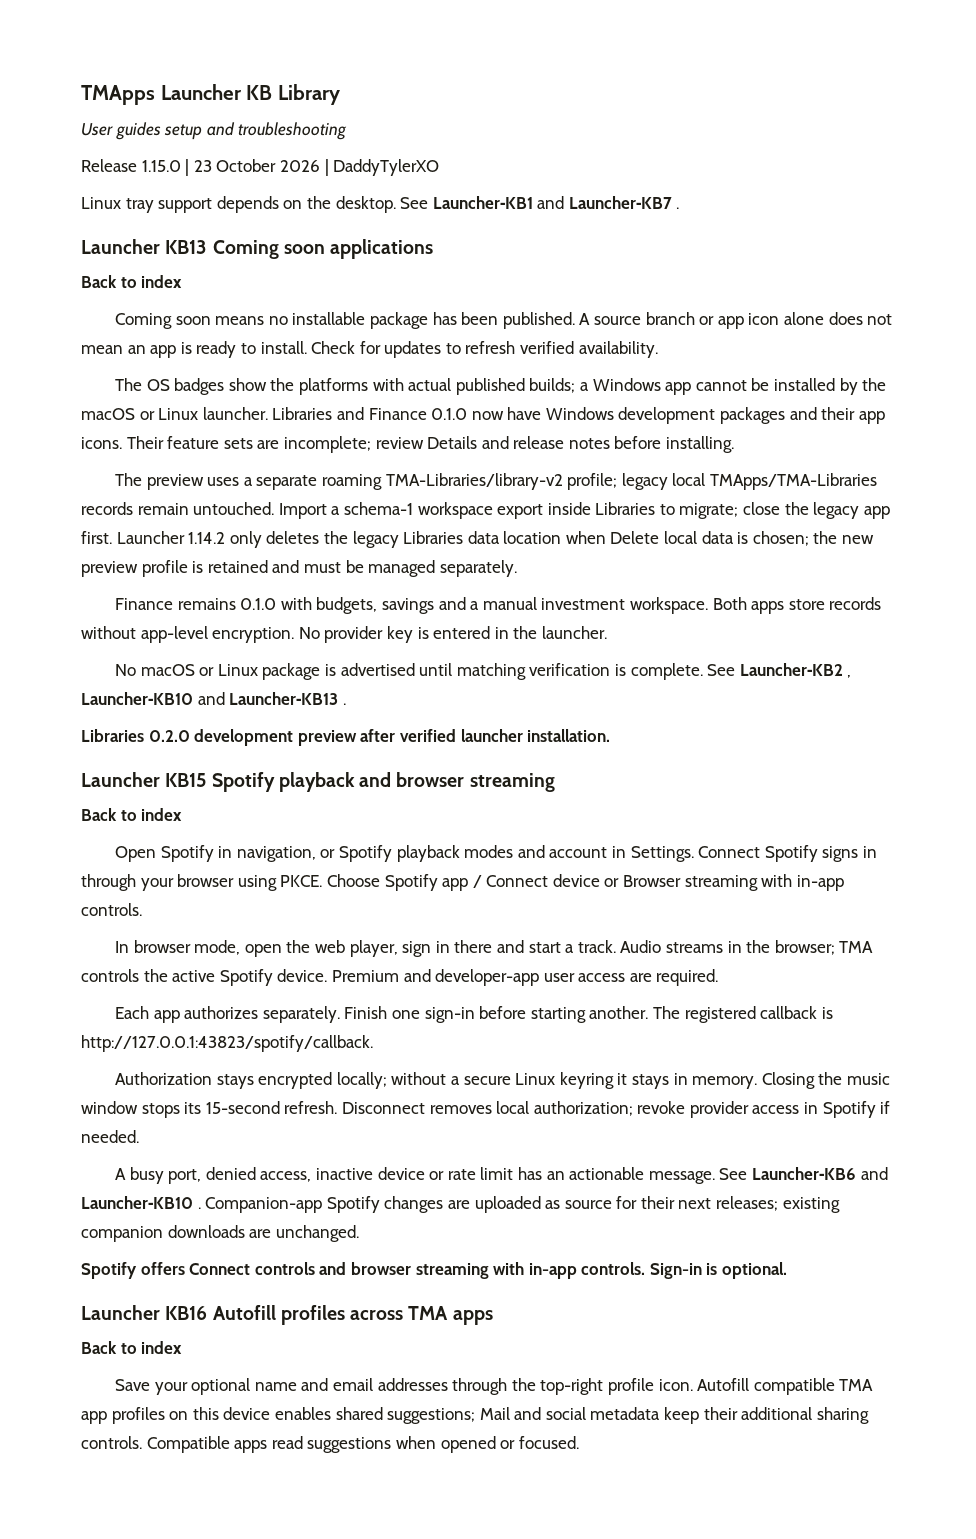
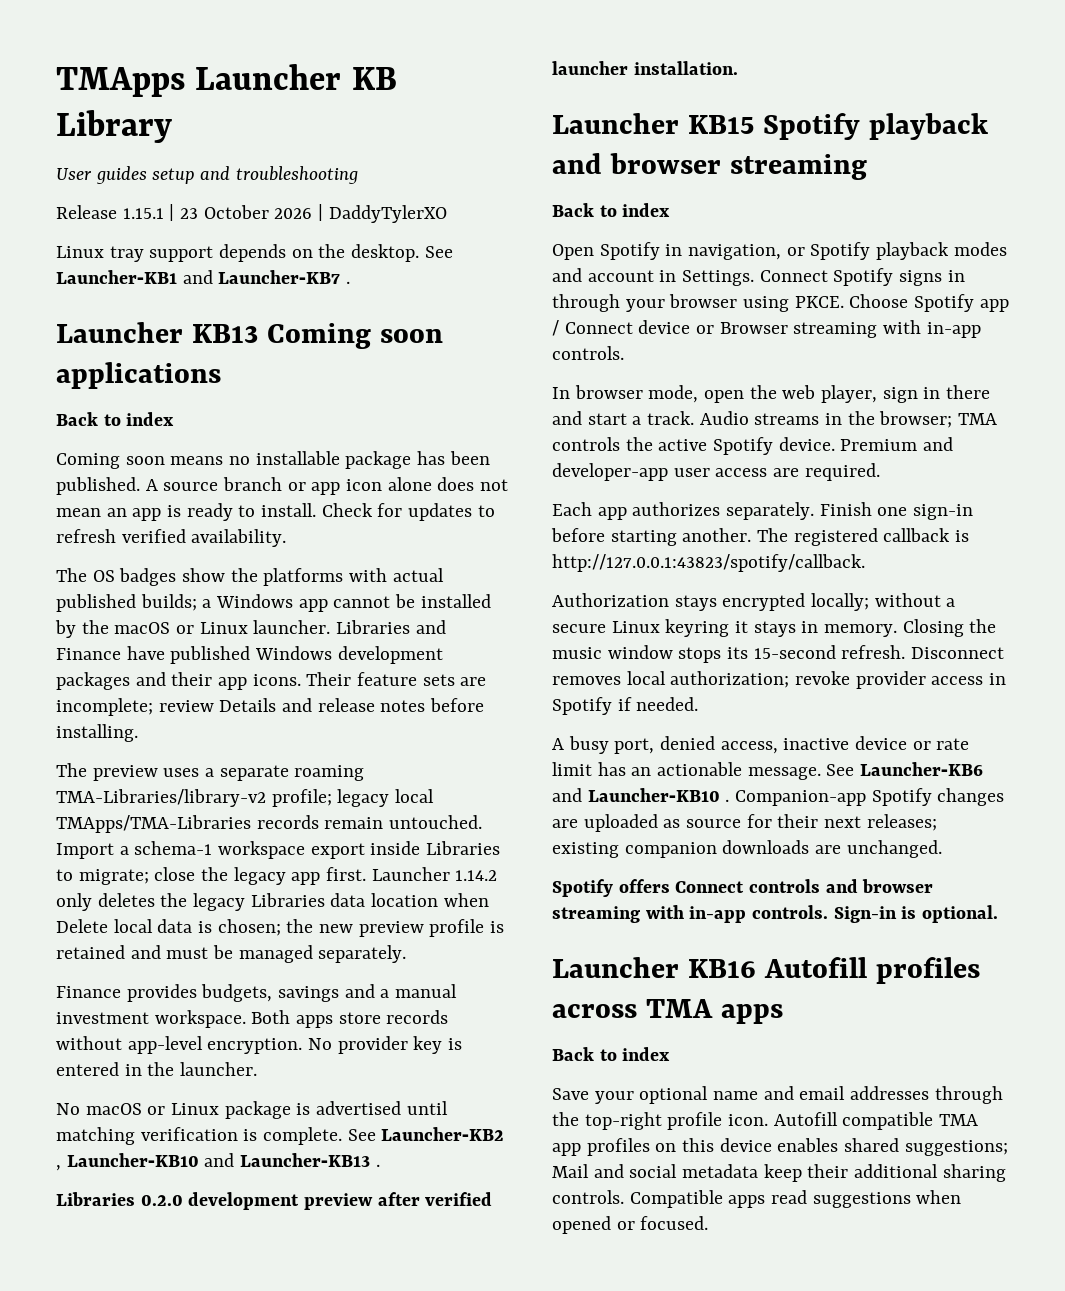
[141,160,181,172] 1.15.0 -> [122,208,164,219] 1.15.1
[431,407,542,420] 0.1.0 now have -> [126,646,251,664] have published
[177,597,312,610] remains 0.1.0 with -> [126,984,197,1002] provides

